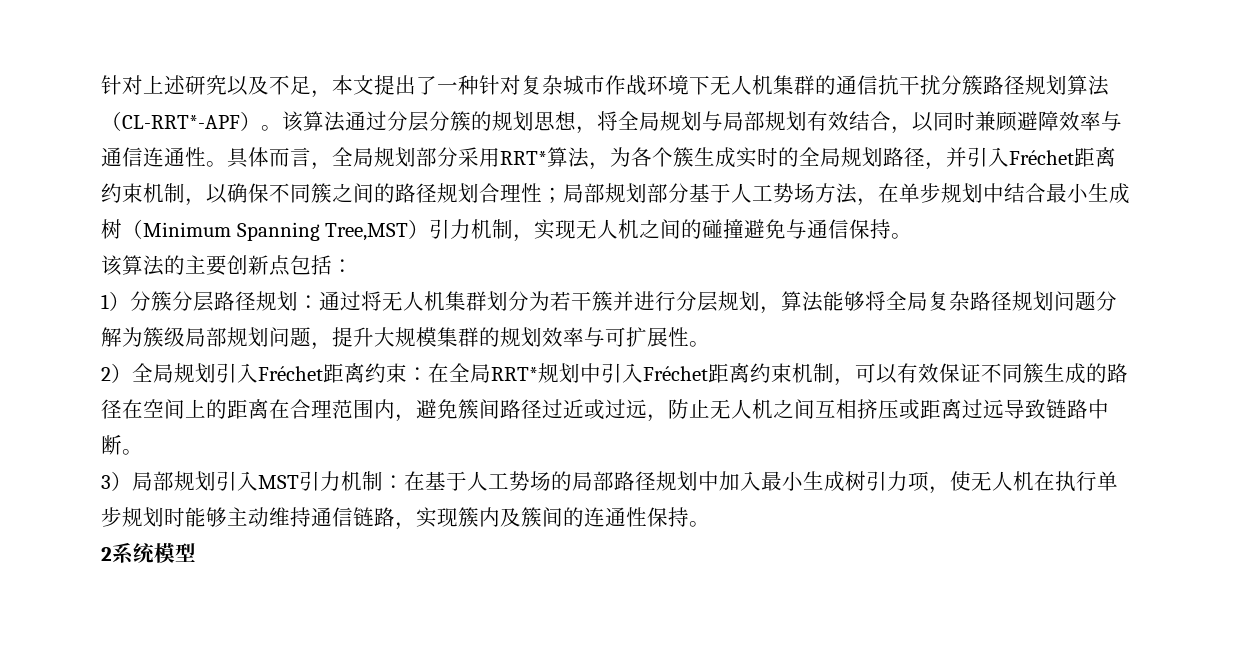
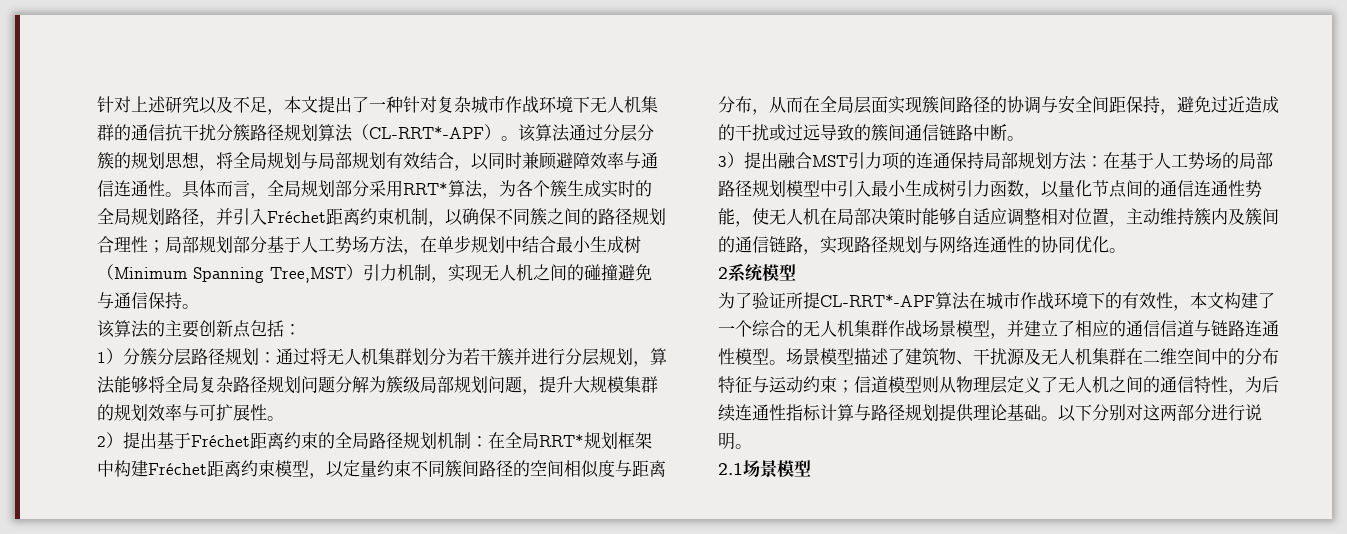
[132,363,407,383] 全局规划引入Fréchet距离约束 -> [123,432,471,450] 提出基于Fréchet距离约束的全局路径规划机制
[580,363,1128,386] [101,399,1109,422] [101,435,143,455] [101,471,383,491] 中引入Fréchet距离约束机制，可以有效保证不同簇生成的路径在空间上的距离在合理范围内，避免簇间路径过近或过远，防止无人机之间互相挤压或距离过远导致链路中断。 // 3）局部规划引入MST引力机制 -> [618,432,652,449] [97,460,666,479] [718,96,1279,115] [718,124,1024,141] [718,152,1087,170] 框架中构建Fréchet距离约束模型，以定量约束不同簇间路径的空间相似度与距离分布，从而在全局层面实现簇间路径的协调与安全间距保持，避免过近造成的干扰或过远导致的簇间通信链路中断。 // 3）提出融合MST引力项的连通保持局部规划方法
[698,471,740,491] 中加 -> [786,180,854,197] 模型中引
[908,471,1118,494] [101,507,710,530] [101,542,155,564] 项，使无人机在执行单步规划时能够主动维持通信链路，实现簇内及簇间的连通性保持。 // 2系统 -> [990,180,1262,199] [718,208,1279,227] [718,236,1126,255] [718,263,796,282] [718,292,1275,311] [718,320,1279,339] [718,348,1279,366] [718,376,1279,395] [718,404,1262,422] [718,432,752,450] [718,460,778,478] 函数，以量化节点间的通信连通性势能，使无人机在局部决策时能够自适应调整相对位置，主动维持簇内及簇间的通信链路，实现路径规划与网络连通性的协同优化。 // 2系统模型 // 为了验证所提CL-RRT*-APF算法在城市作战环境下的有效性，本文构建了一个综合的无人机集群作战场景模型，并建立了相应的通信信道与链路连通性模型。场景模型描述了建筑物、干扰源及无人机集群在二维空间中的分布特征与运动约束；信道模型则从物理层定义了无人机之间的通信特性，为后续连通性指标计算与路径规划提供理论基础。以下分别对这两部分进行说明。 // 2.1场景

